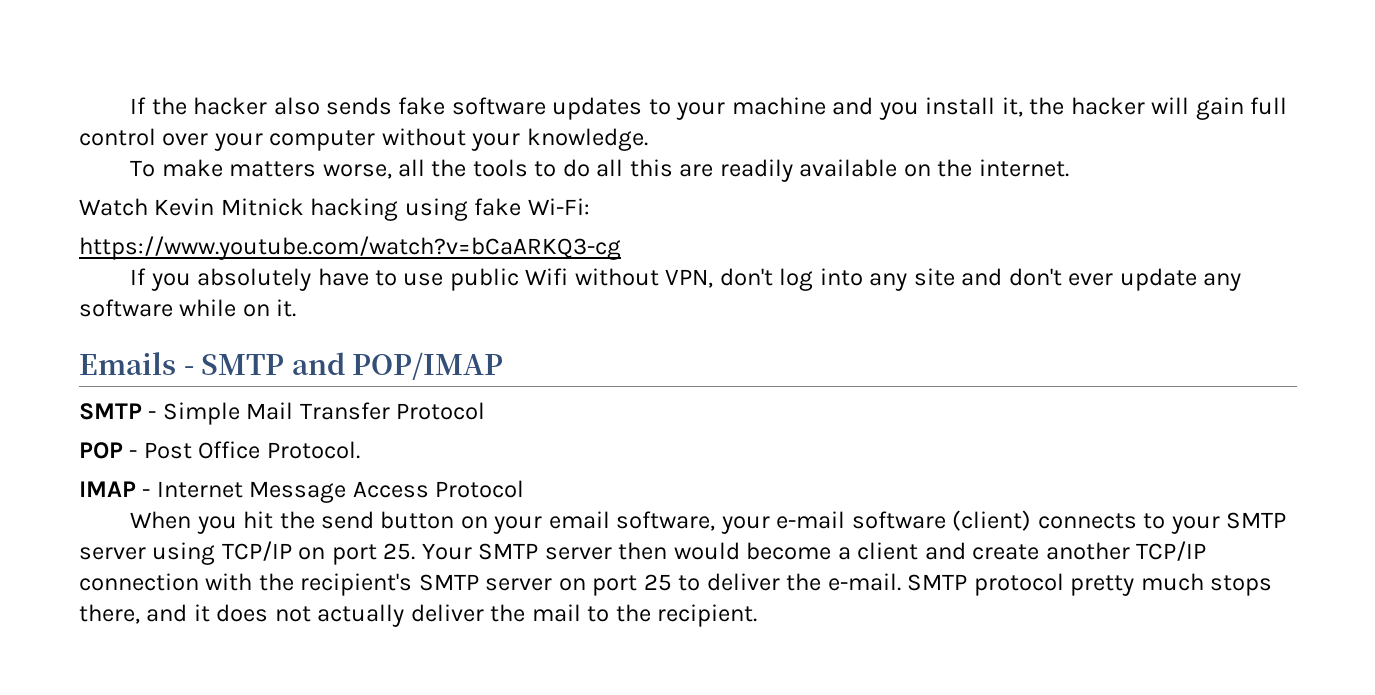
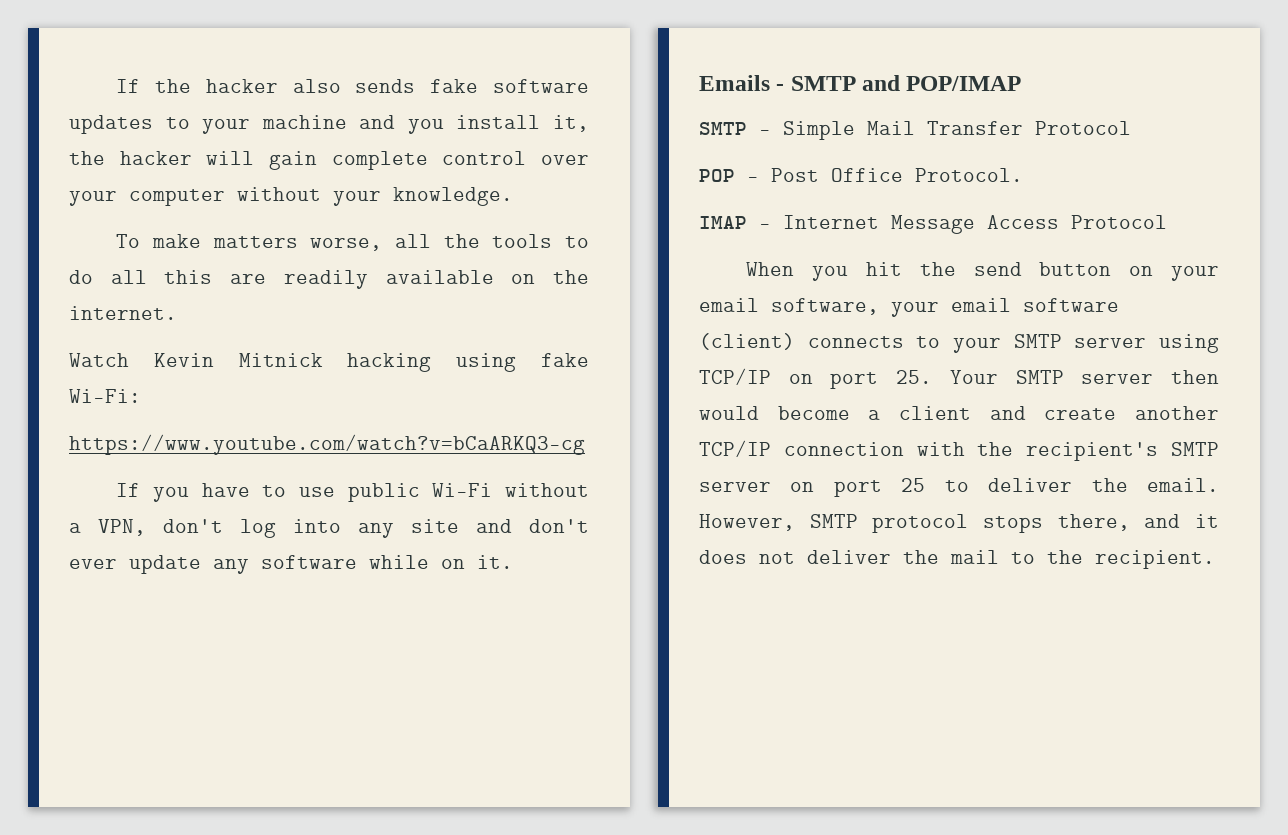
[1250,97,1288,115] full -> [331,151,428,170] complete
[197,268,312,291] absolutely -> (189, 494) none
[525,268,659,286] Wifi without -> [432,483,589,498] [69,523,81,533] Wi-Fi without a
[776,511,846,529] e-mail -> [951,298,1011,312] email
[827,573,1204,596] e-mail. SMTP protocol pretty much -> [1147,478,1219,492] [699,514,969,533] email. However, SMTP protocol
[317,604,405,627] actually -> (795, 558) none

